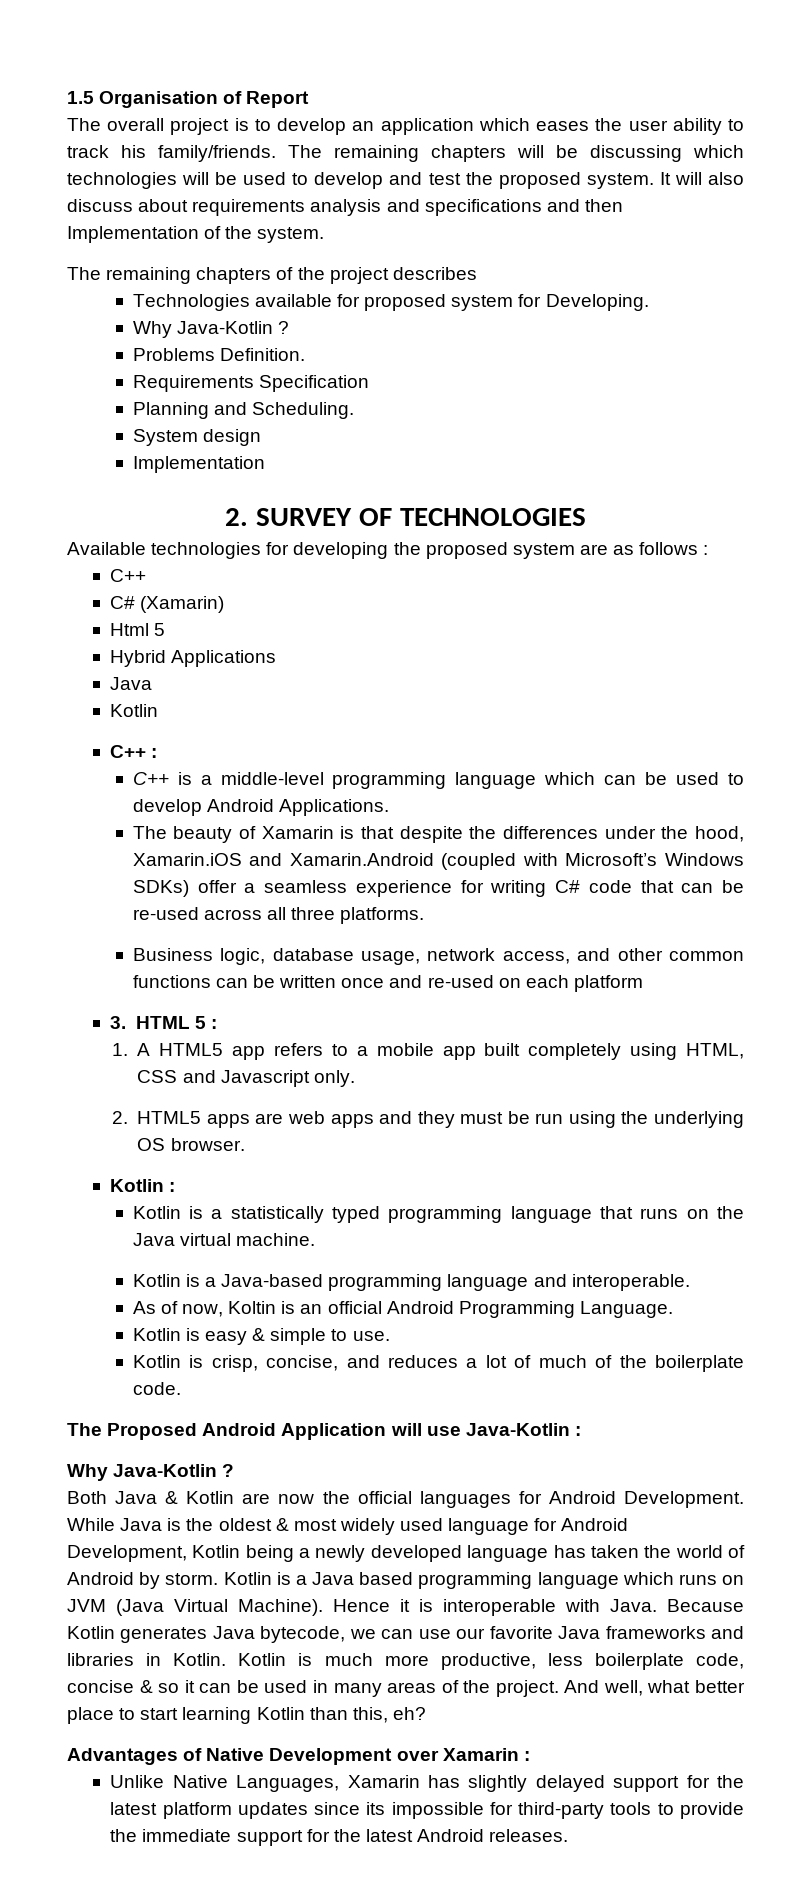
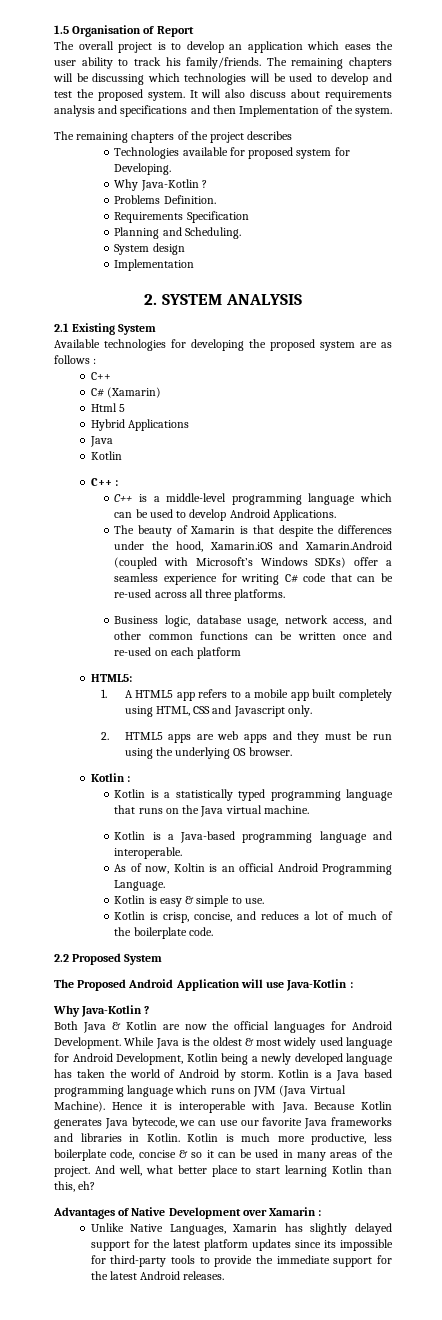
[256,508,586,526] SURVEY OF TECHNOLOGIES -> [162,294,302,305] [54,323,157,335] SYSTEM ANALYSIS // 2.1 Existing System
[110,1016,218,1029] 3. HTML 5 : -> [90,674,132,682] HTML5:
(181, 1388) none -> [54,953,163,965] // 2.2 Proposed System

